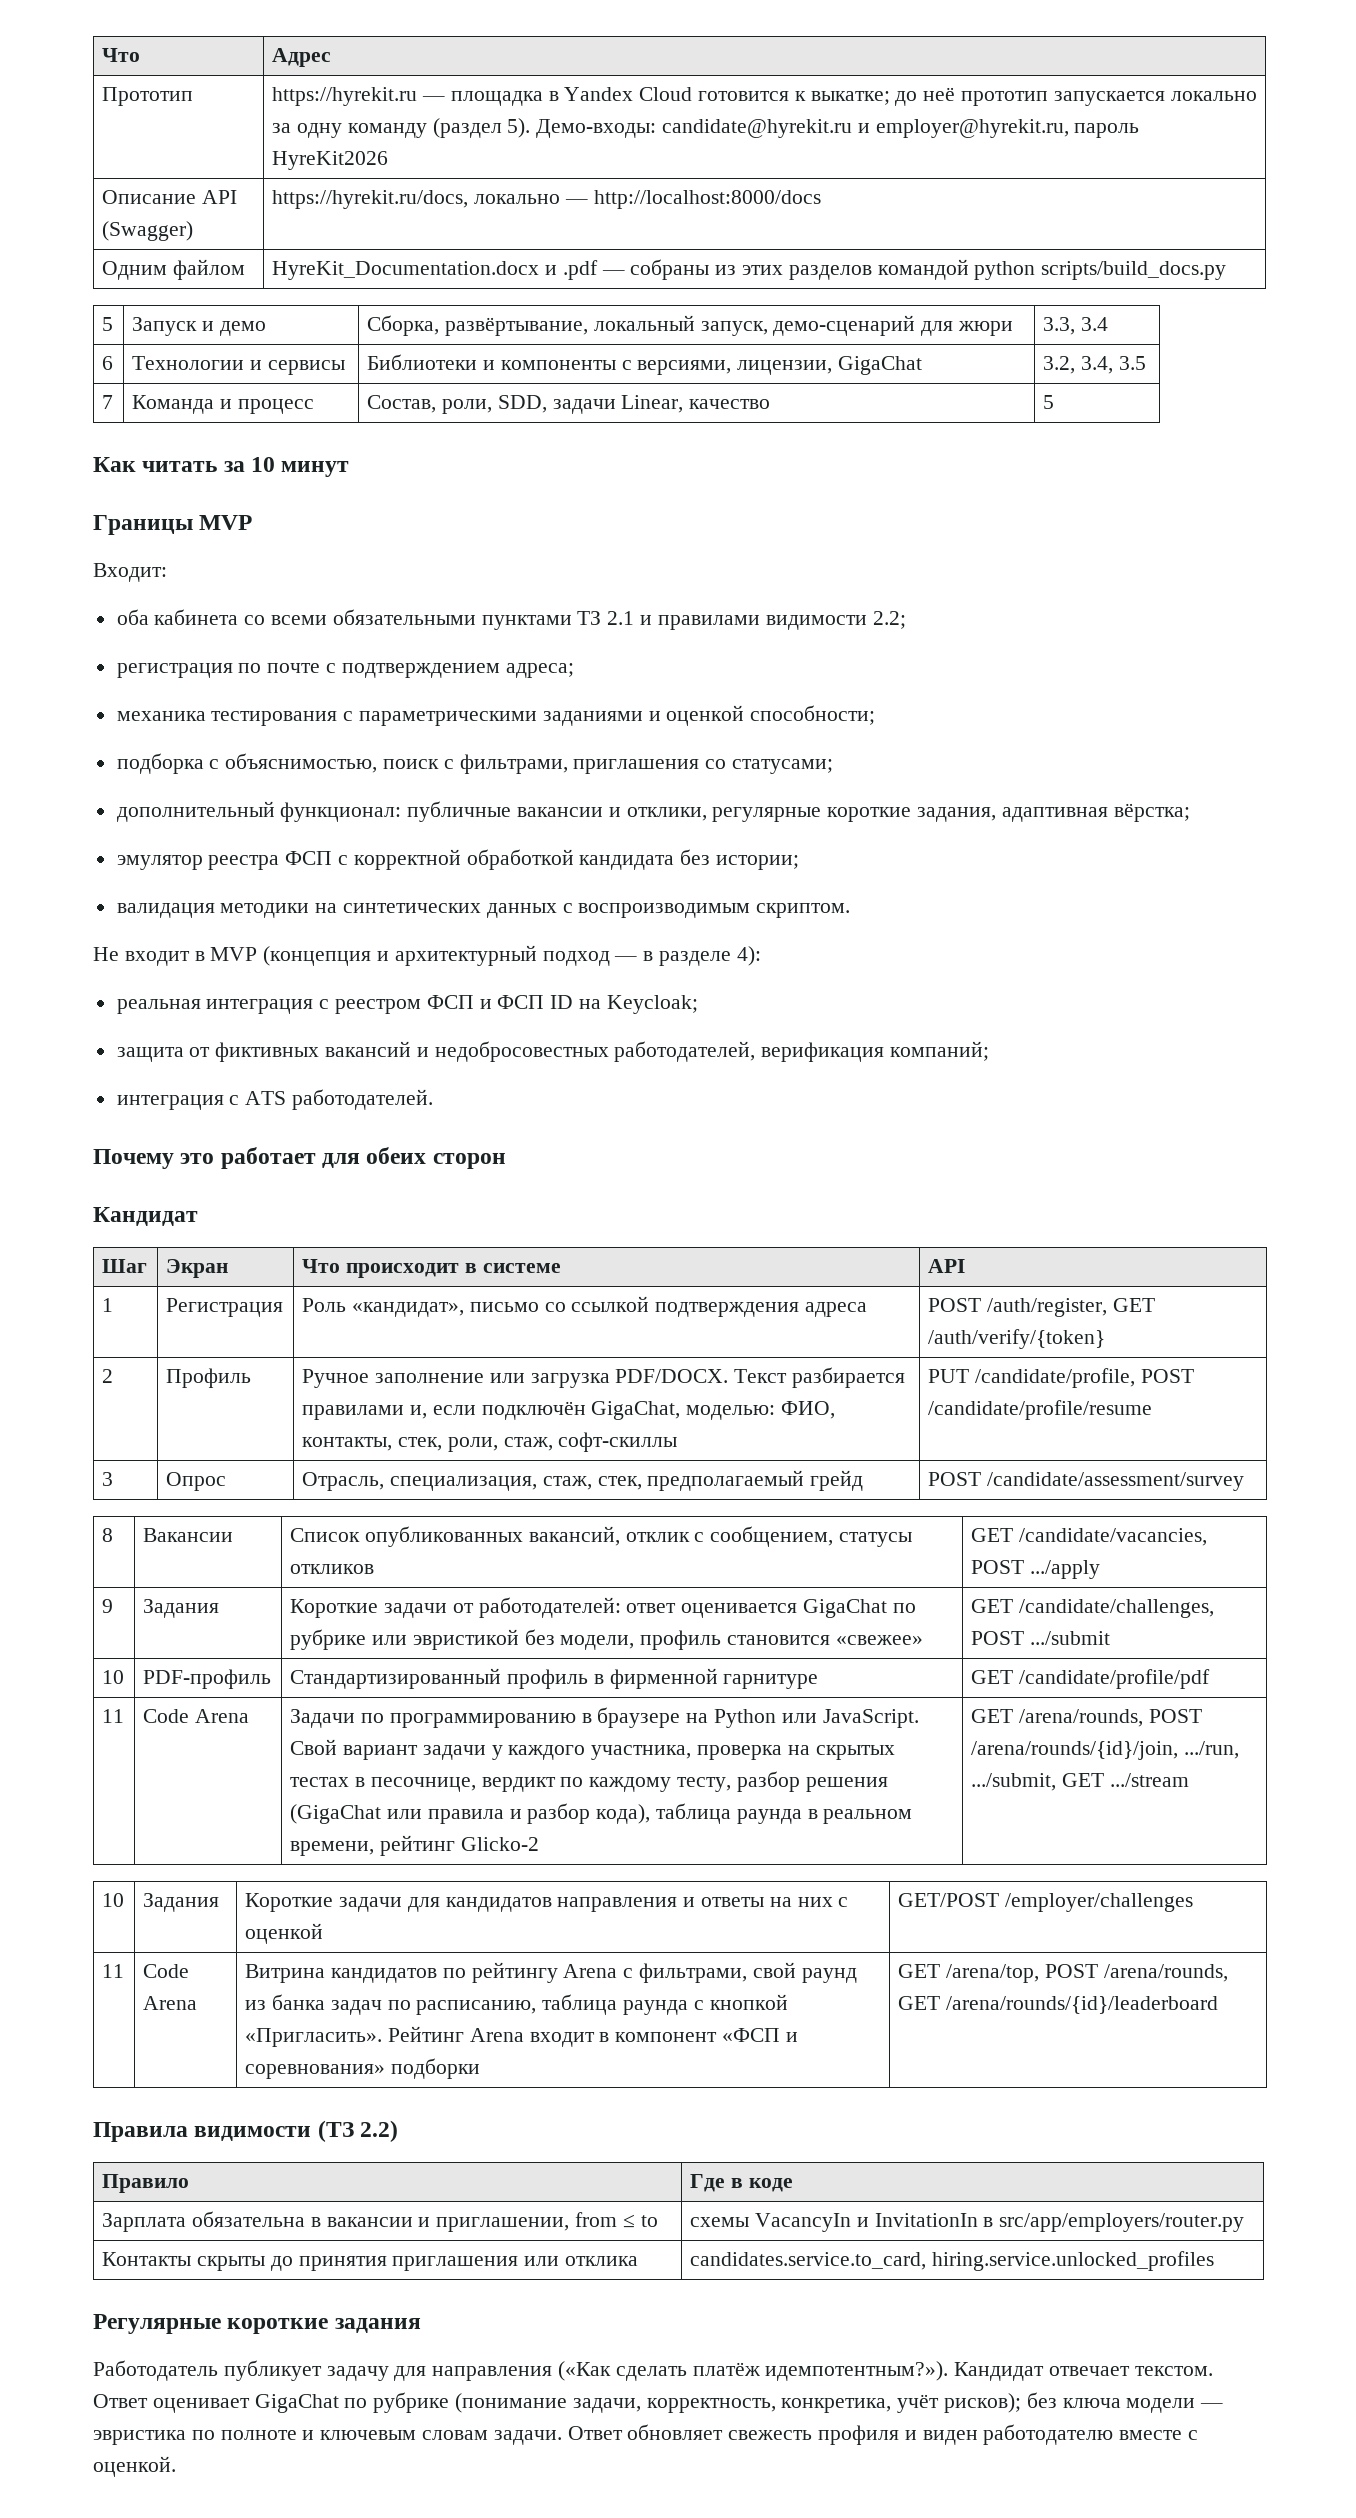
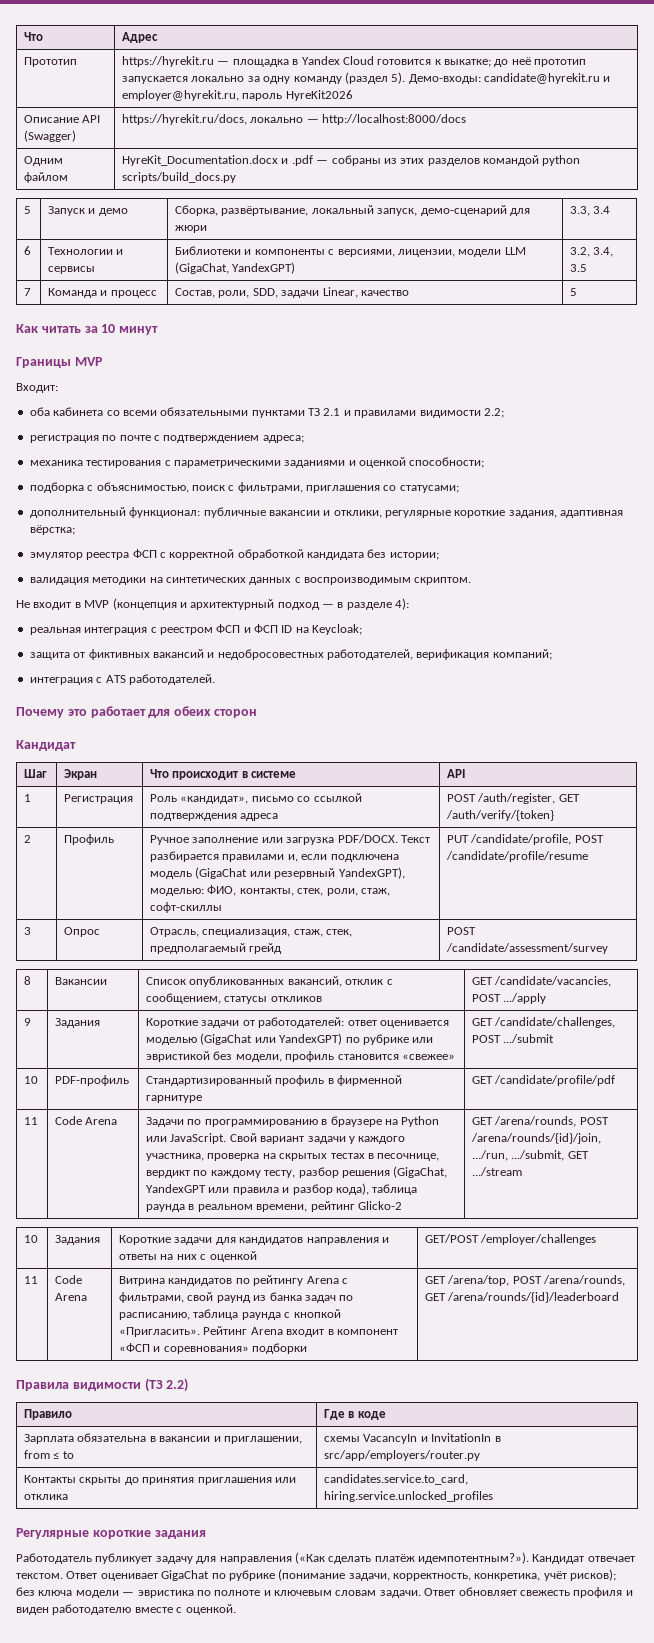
[838,356,923,375] GigaChat -> [458,247,526,257] [175,262,296,274] модели LLM (GigaChat, YandexGPT)
[481,1401,681,1420] подключён GigaChat, -> [330,854,399,862] [150,867,405,879] подключена модель (GigaChat или резервный YandexGPT),
[803,1599,888,1618] GigaChat -> [146,1033,343,1045] моделью (GigaChat или YandexGPT)
[290,1804,382,1824] (GigaChat -> [393,1166,448,1178] [146,1184,207,1193] (GigaChat, YandexGPT

